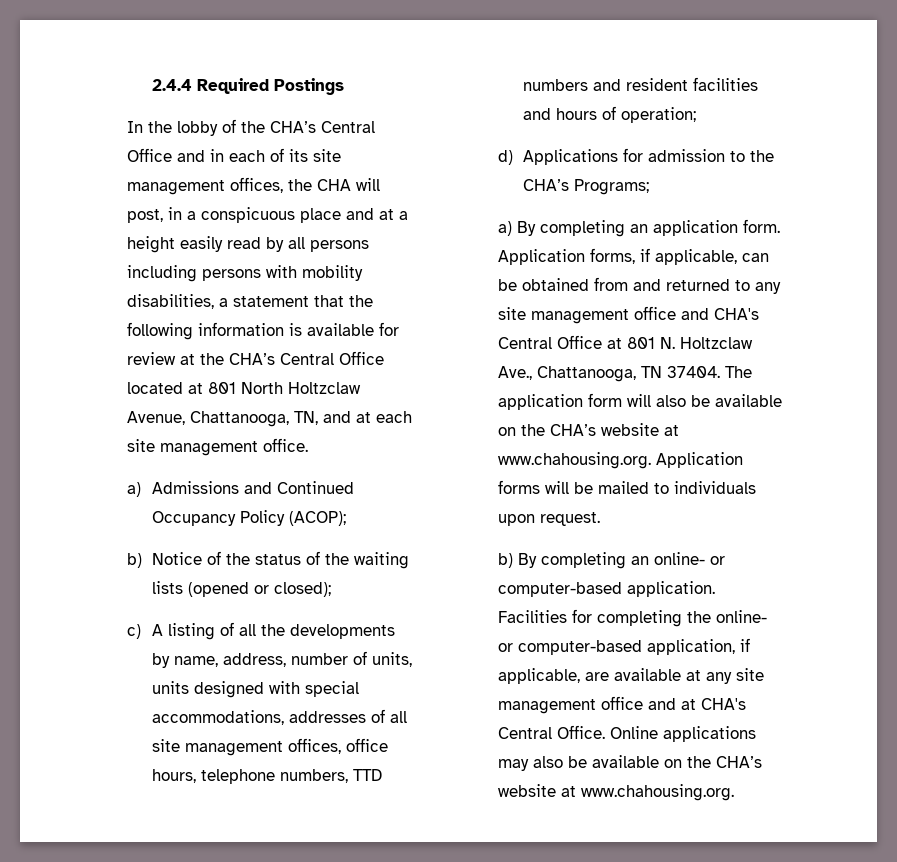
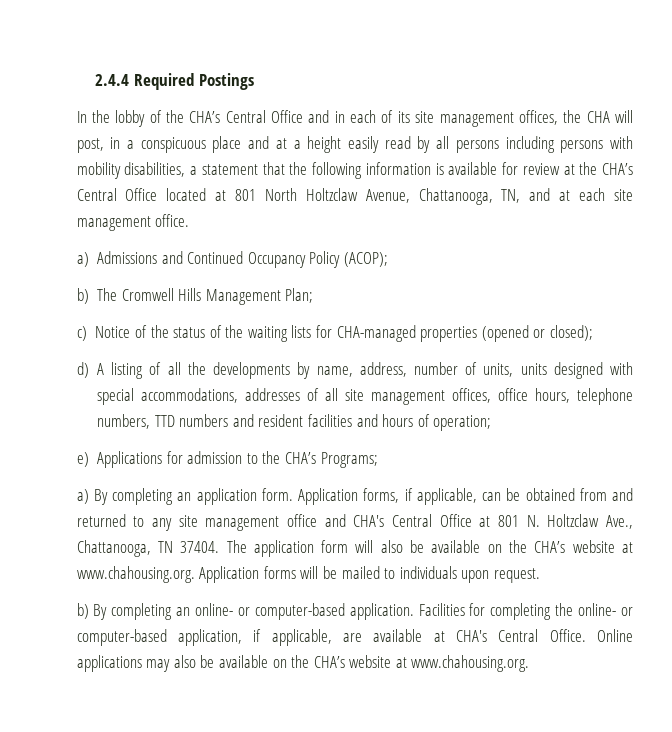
(142, 560) none -> [97,288,314,305] [76,326,87,341] The Cromwell Hills Management Plan; // c)
(183, 587) none -> [316,325,478,342] for CHA-managed properties
[126,624,141,639] c) -> [76,362,89,378] d)
[497,150,513,165] d) -> [76,452,89,467] e)
[705,668,764,684] [497,696,696,714] any site management office and at -> (445, 636) none

